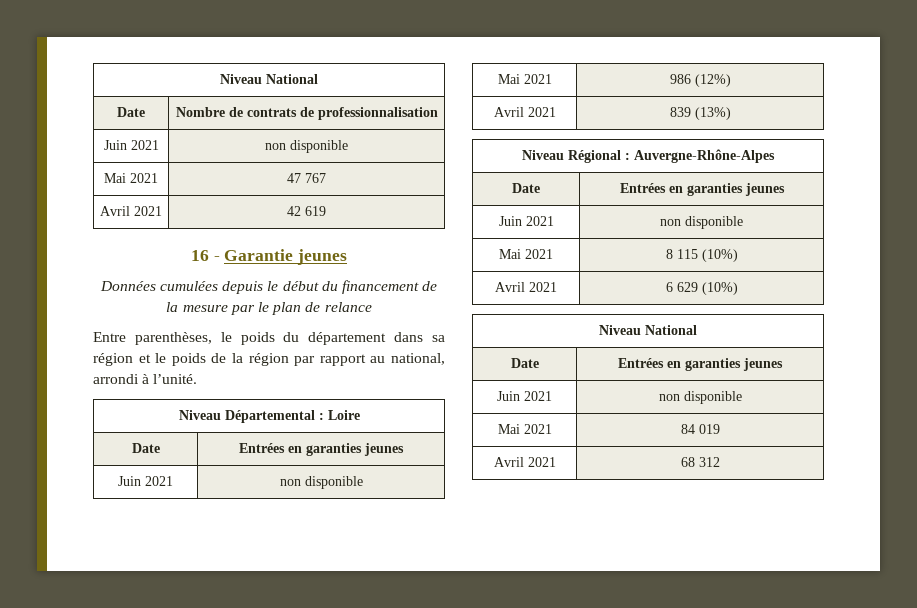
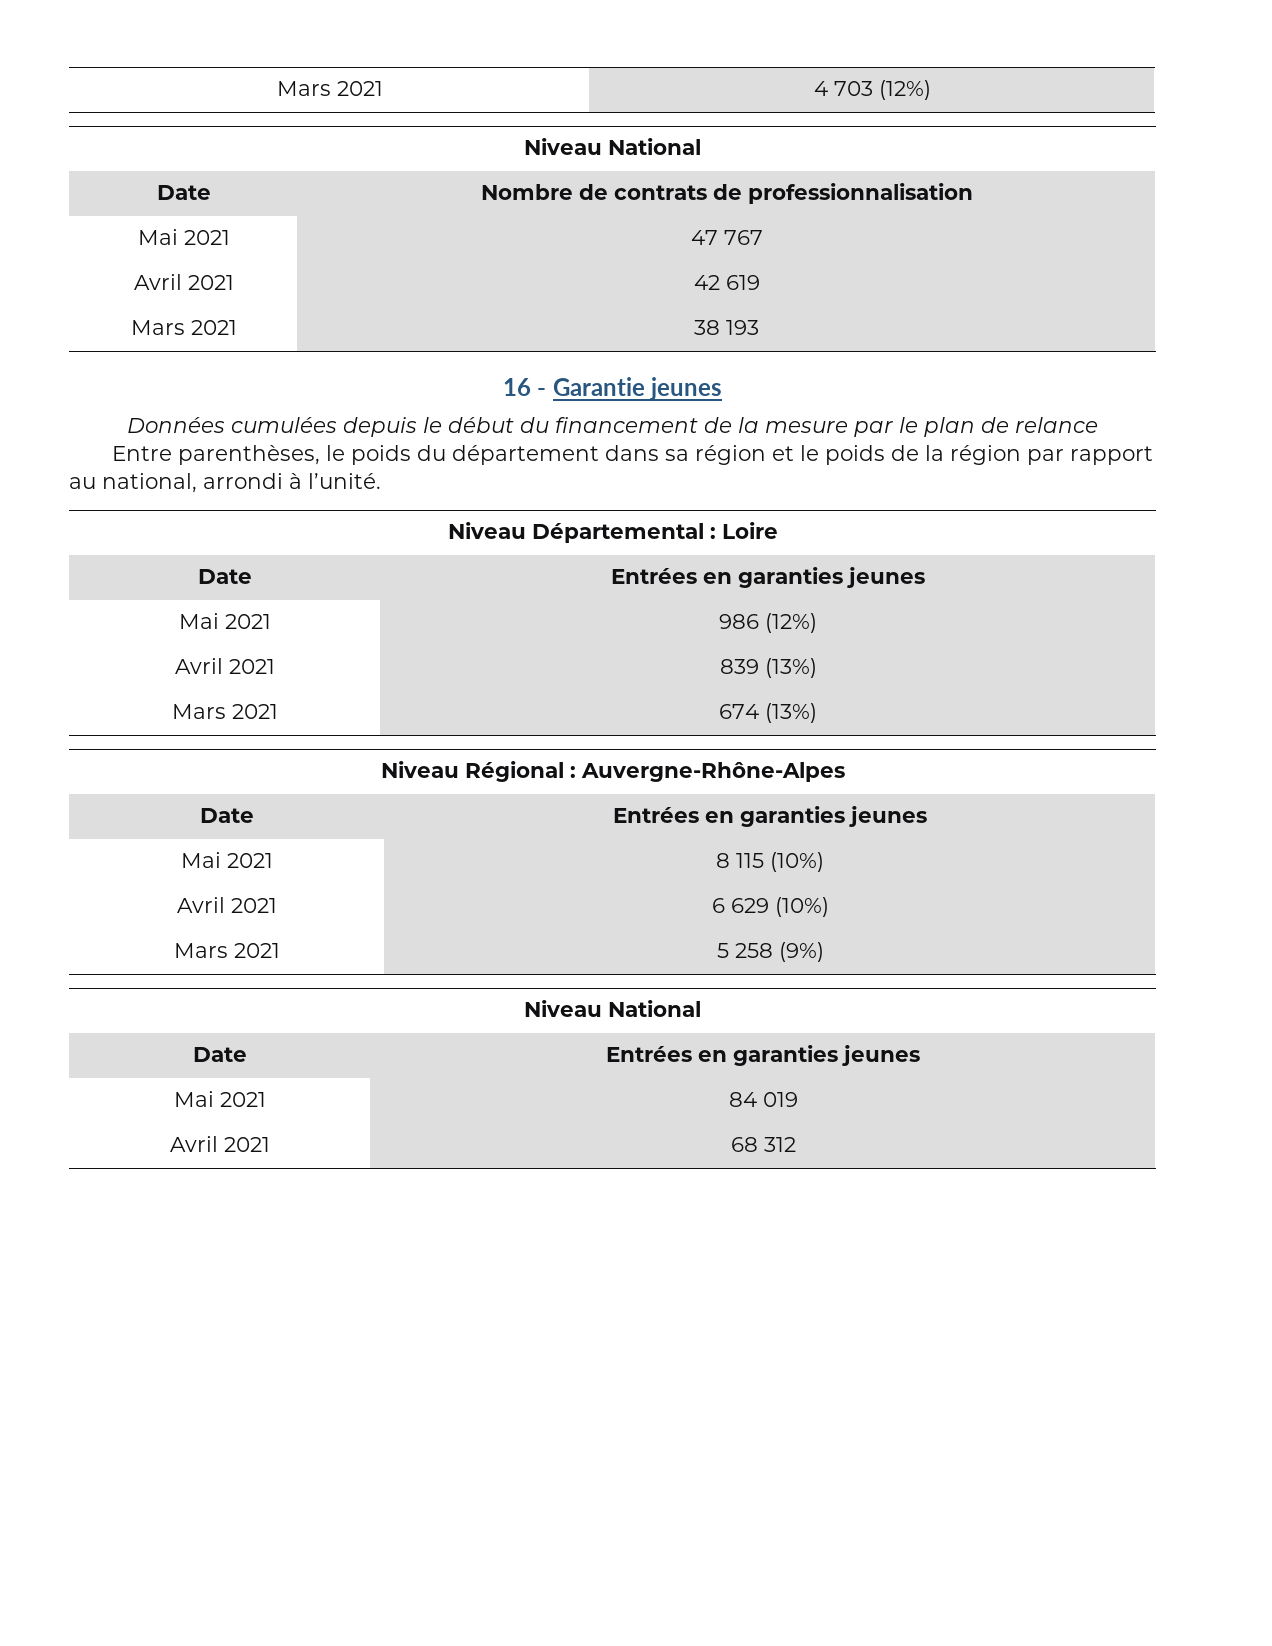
(220, 79) none -> [276,81,383,96] [813,80,931,100] Mars 2021 | 4 703 (12%) //
[103,140,159,150] [265,140,348,153] // Juin 2021 | non disponible -> (973, 193) none
(326, 211) none -> [130,320,237,335] [694,320,759,335] // Mars 2021 | 38 193
[118,476,173,486] [279,476,363,489] // Juin 2021 | non disponible -> (925, 577) none
(731, 113) none -> [172,704,278,719] [719,703,817,723] // Mars 2021 | 674 (13%)
[498,216,554,226] [660,216,743,229] // Juin 2021 | non disponible -> (927, 816) none
(738, 288) none -> [174,943,280,958] [716,942,824,962] // Mars 2021 | 5 258 (9%)
[497,391,552,401] [658,391,742,404] // Juin 2021 | non disponible -> (920, 1055) none

